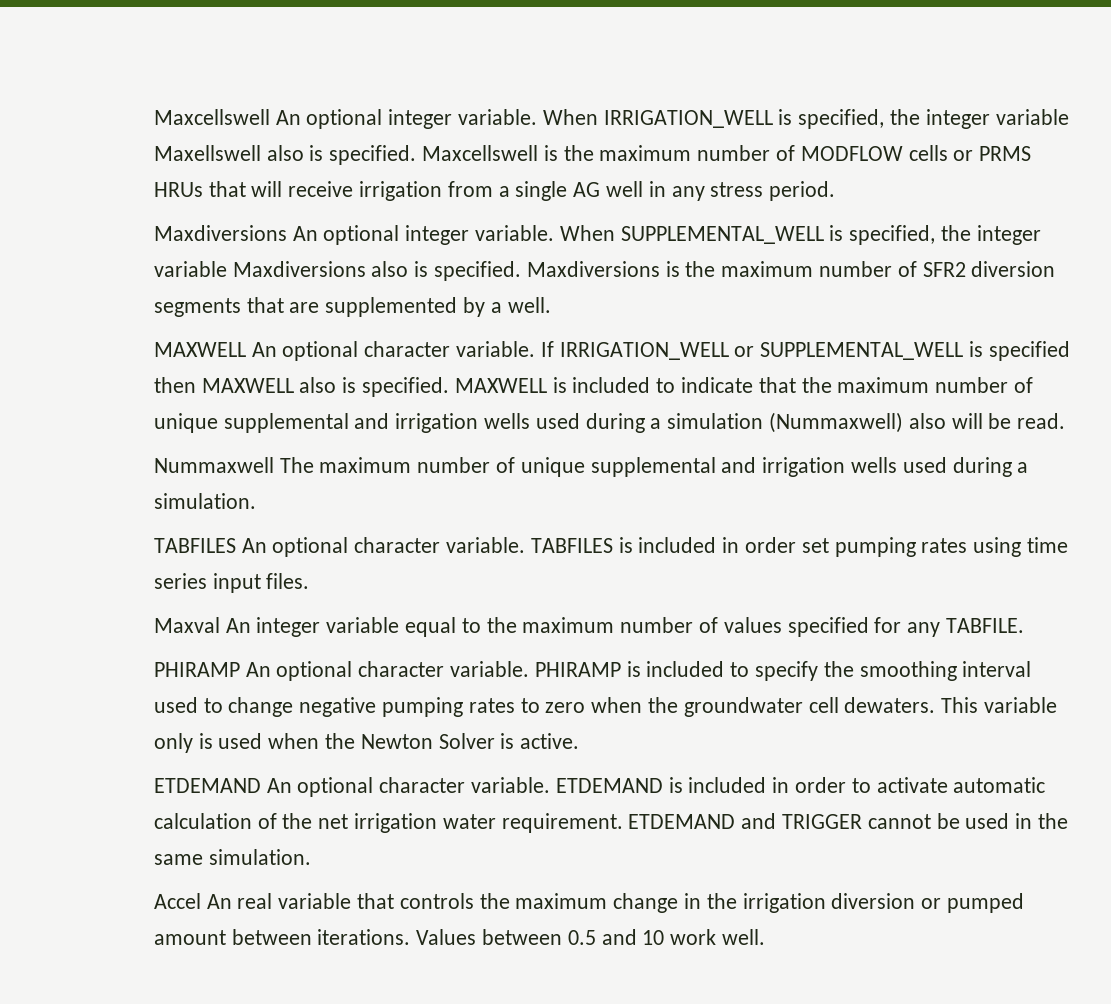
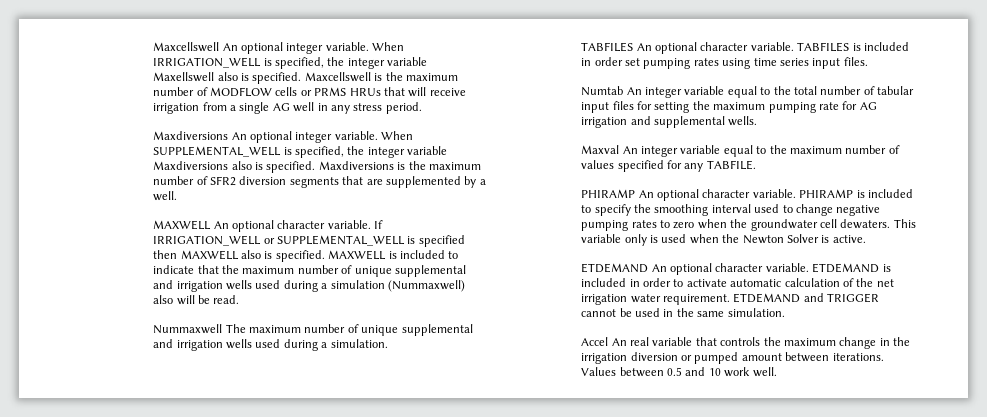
(310, 581) none -> [581,86,915,98] [581,101,877,113] [581,116,758,128] // Numtab An integer variable equal to the total number of tabular input files for setting the maximum pumping rate for AG irrigation and supplemental wells.

